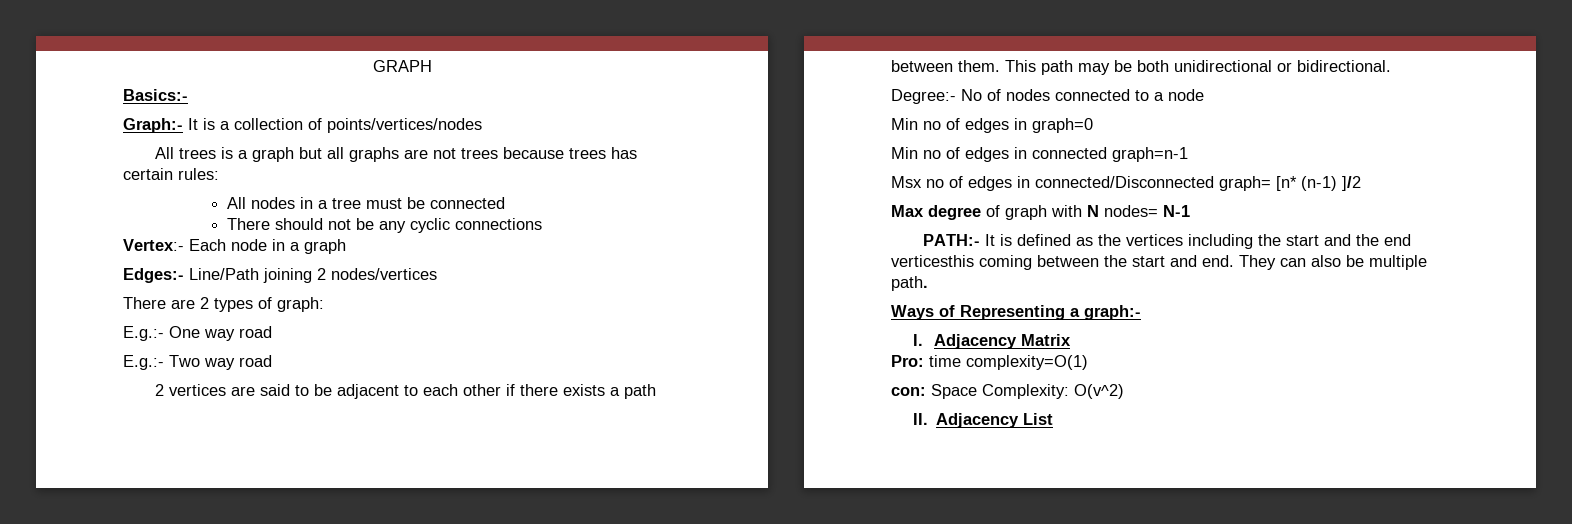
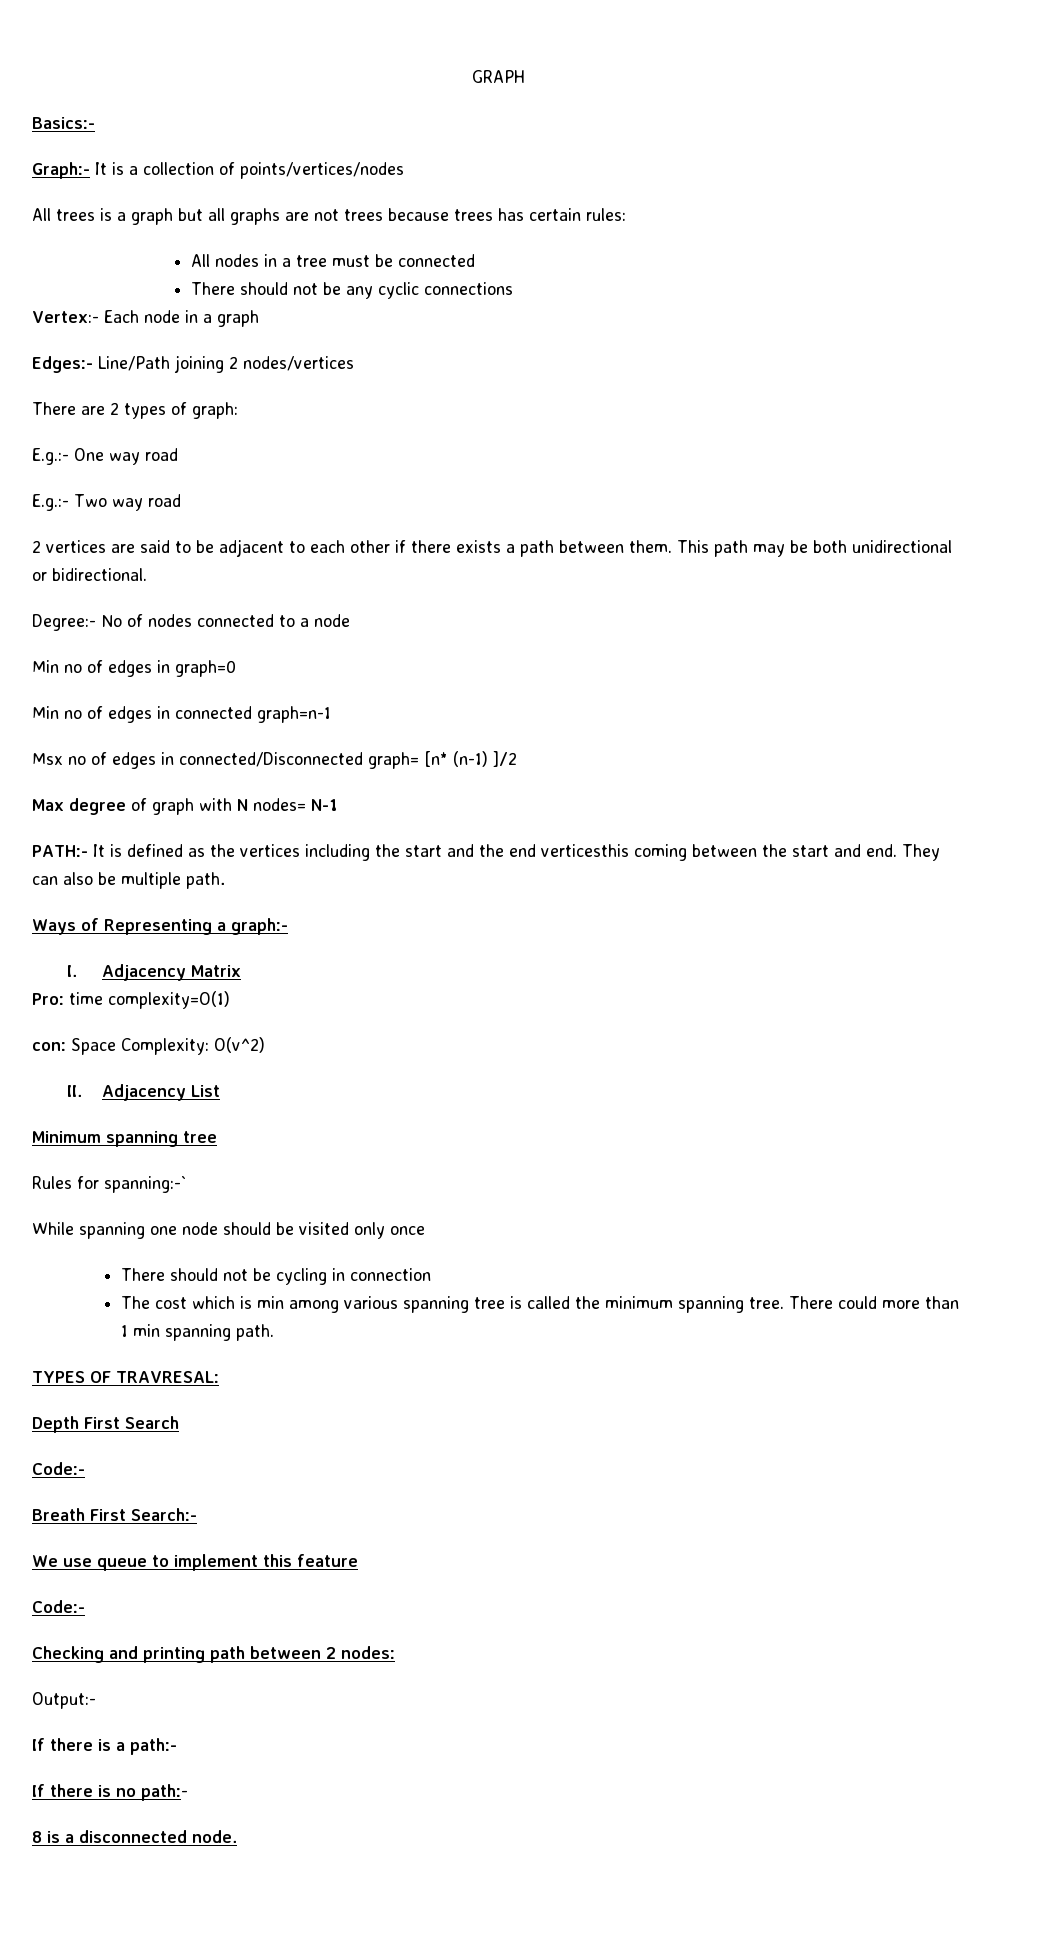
(1053, 419) none -> [32,1131,217,1147] [32,1176,186,1193] [32,1222,425,1239] [121,1268,432,1285] [121,1296,960,1313] [121,1324,275,1341] [32,1371,219,1383] [32,1416,179,1433] [32,1462,85,1475] [32,1508,197,1521] [32,1554,358,1571] [32,1600,85,1613] [32,1646,395,1663] [32,1692,96,1709] [32,1738,177,1755] [32,1784,188,1801] [32,1830,237,1843] // Minimum spanning tree // Rules for spanning:-` // While spanning one node should be visited only once // There should not be cycling in connection // The cost which is min among various spanning tree is called the minimum spanning tree. There could more than 1 min spanning path. // TYPES OF TRAVRESAL: // Depth First Search // Code:- // Breath First Search:- // We use queue to implement this feature // Code:- // Checking and printing path between 2 nodes: // Output:- // If there is a path:- // If there is no path:- // 8 is a disconnected node.

